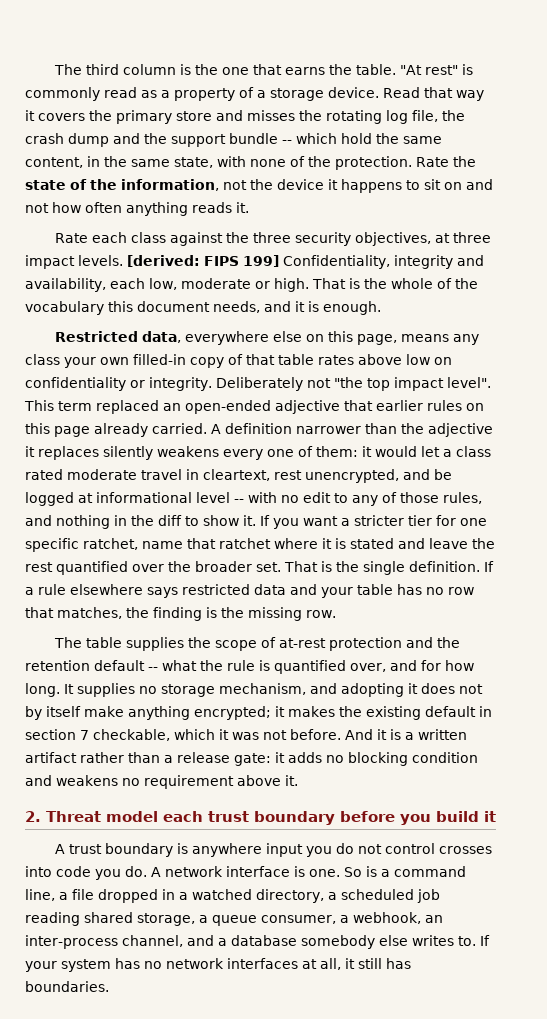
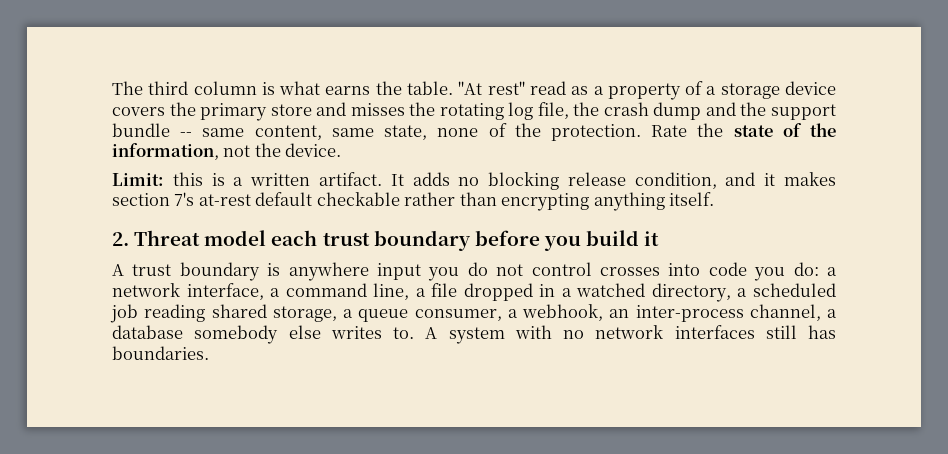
[195,64,283,75] the one that -> [279,81,321,95] what
[462,64,474,75] [25,87,100,101] is commonly -> (525, 88) none
[328,87,484,101] [25,110,35,121] device. Read that way it -> [785,81,836,95] device
[296,133,442,144] [25,156,127,168] which hold the same content, in the -> [202,125,322,140] same content,
[217,156,246,167] with -> (428, 132) none
[277,179,493,193] [25,202,249,216] [55,232,492,246] [25,255,484,269] [25,278,478,292] [25,301,381,315] [55,331,480,345] [25,354,452,368] [25,377,491,391] [24,400,484,414] [25,423,493,437] [25,446,491,460] [25,469,452,483] [25,492,482,506] [25,515,487,529] [25,538,495,552] [25,561,494,575] [25,584,474,598] [25,607,336,621] [54,637,461,651] [25,660,474,674] [25,683,483,697] [25,706,492,720] [25,729,467,741] [25,752,478,766] [25,775,298,789] device it happens to sit on and not how often anything reads it. // Rate each class against the three security objectives, at three impact levels. [derived: FIPS 199] Confidentiality, integrity and availability, each low, moderate or high. That is the whole of the vocabulary this document needs, and it is enough. // Restricted data, everywhere else on this page, means any class your own filled-in copy of that table rates above low on confidentiality or integrity. Deliberately not "the top impact level". This term replaced an open-ended adjective that earlier rules on this page already carried. A definition narrower than the adjective it replaces silently weakens every one of them: it would let a class rated moderate travel in cleartext, rest unencrypted, and be logged at informational level -- with no edit to any of those rules, and nothing in the diff to show it. If you want a stricter tier for one specific ratchet, name that ratchet where it is stated and leave the rest quantified over the broader set. That is the single definition. If a rule elsewhere says restricted data and your table has no row that matches, the finding is the missing row. // The table supplies the scope of at-rest protection and the retention default -- what the rule is quantified over, and for how long. It supplies no storage mechanism, and adopting it does not by itself make anything encrypted; it makes the existing default in section 7 checkable, which it was not before. And it is a written artifact rather than a release gate: it adds no blocking condition and weakens no requirement above it. -> [285,143,342,157] [112,172,837,190] [112,192,715,211] device. // Limit: this is a written artifact. It adds no blocking release condition, and it makes section 7's at-rest default checkable rather than encrypting anything itself.
[125,866,377,877] do. A network interface is one. So is -> [793,262,837,276] [112,283,264,300] do: a network interface,
[187,935,214,946] and -> (821, 312) none
[480,935,490,946] [25,958,355,972] If your system has no network interfaces at all, it -> [425,325,755,344] A system with no network interfaces

